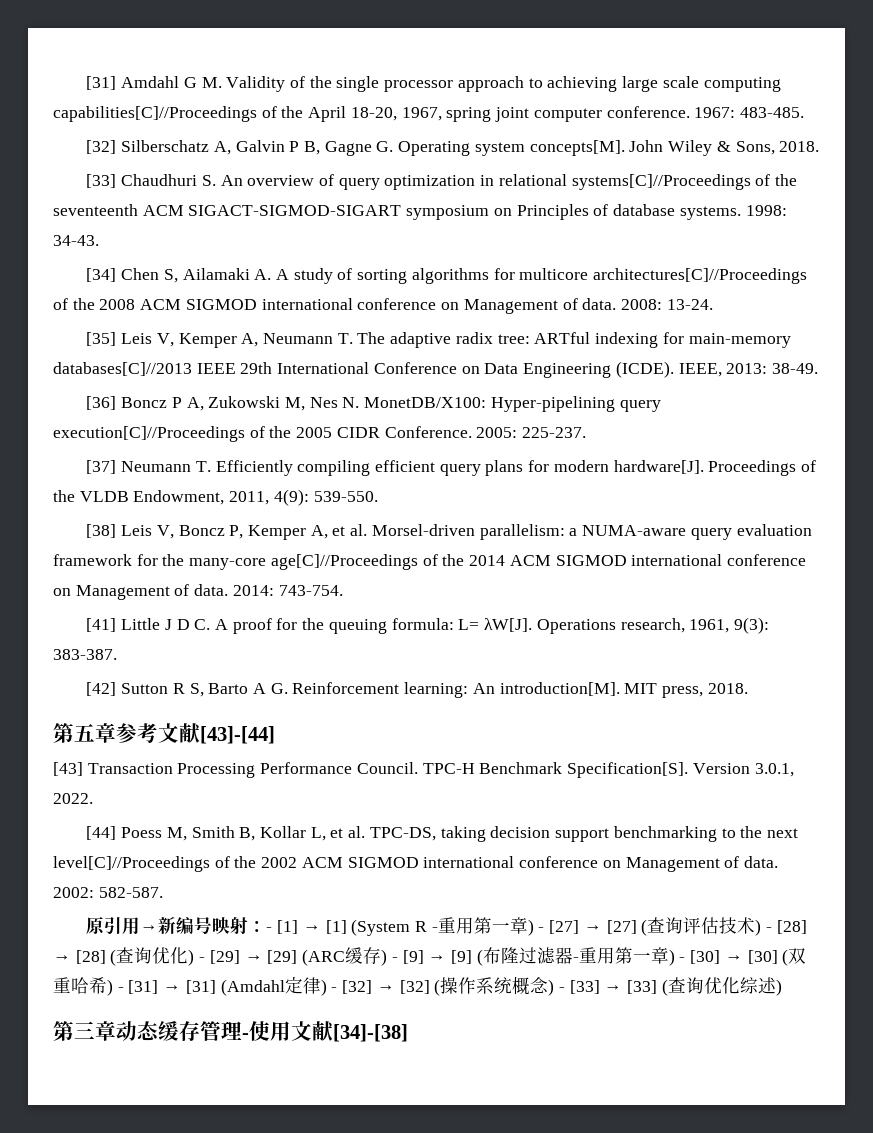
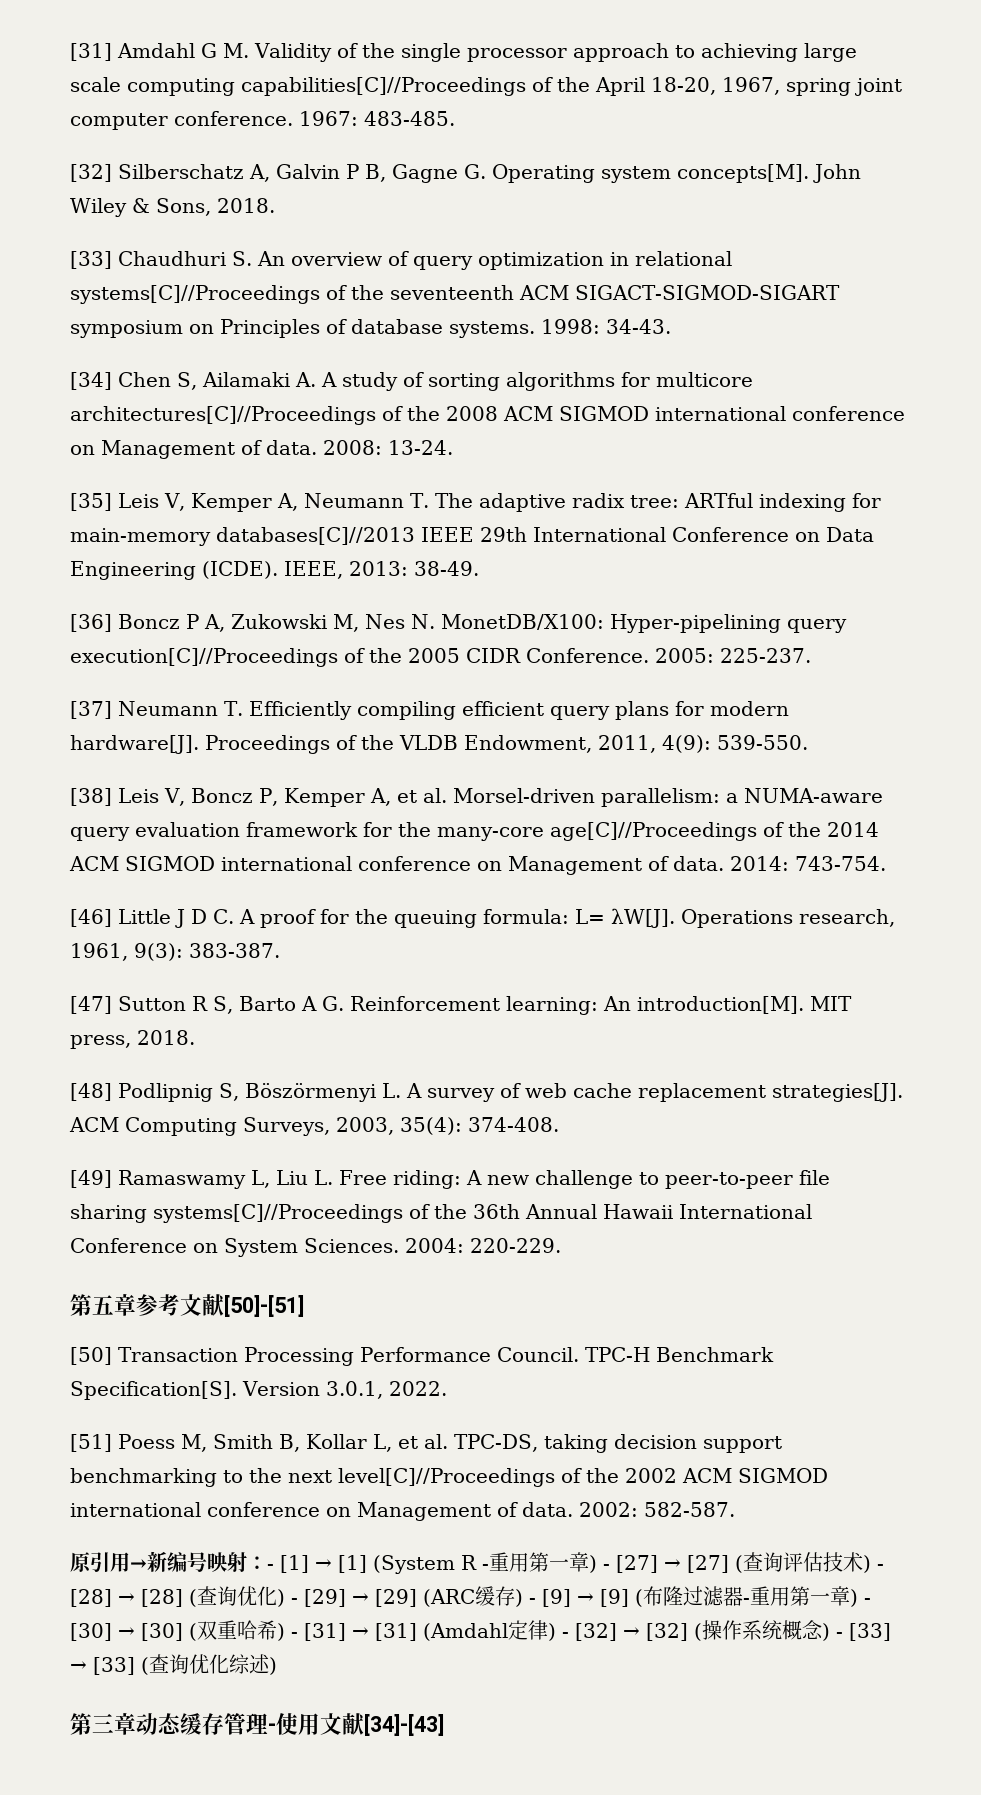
[86,618,117,632] [41] -> [70,909,112,927] [46]
[86,682,117,696] [42] -> [70,996,112,1014] [47]
(748, 688) none -> [70,1083,903,1102] [69,1117,559,1136] [70,1170,830,1189] [70,1204,812,1223] [70,1238,561,1257] // [48] Podlipnig S, Böszörmenyi L. A survey of web cache replacement strategies[J]. ACM Computing Surveys, 2003, 35(4): 374-408. // [49] Ramaswamy L, Liu L. Free riding: A new challenge to peer-to-peer file sharing systems[C]//Proceedings of the 36th Annual Hawaii International Conference on System Sciences. 2004: 220-229.
[200,726,275,744] [53,762,83,776] [43]-[44] // [43] -> [224,1295,304,1317] [70,1347,112,1365] [50]-[51] // [50]
[86,826,117,840] [44] -> [70,1434,112,1452] [51]
[333,1024,408,1042] [34]-[38] -> [364,1714,444,1736] [34]-[43]

